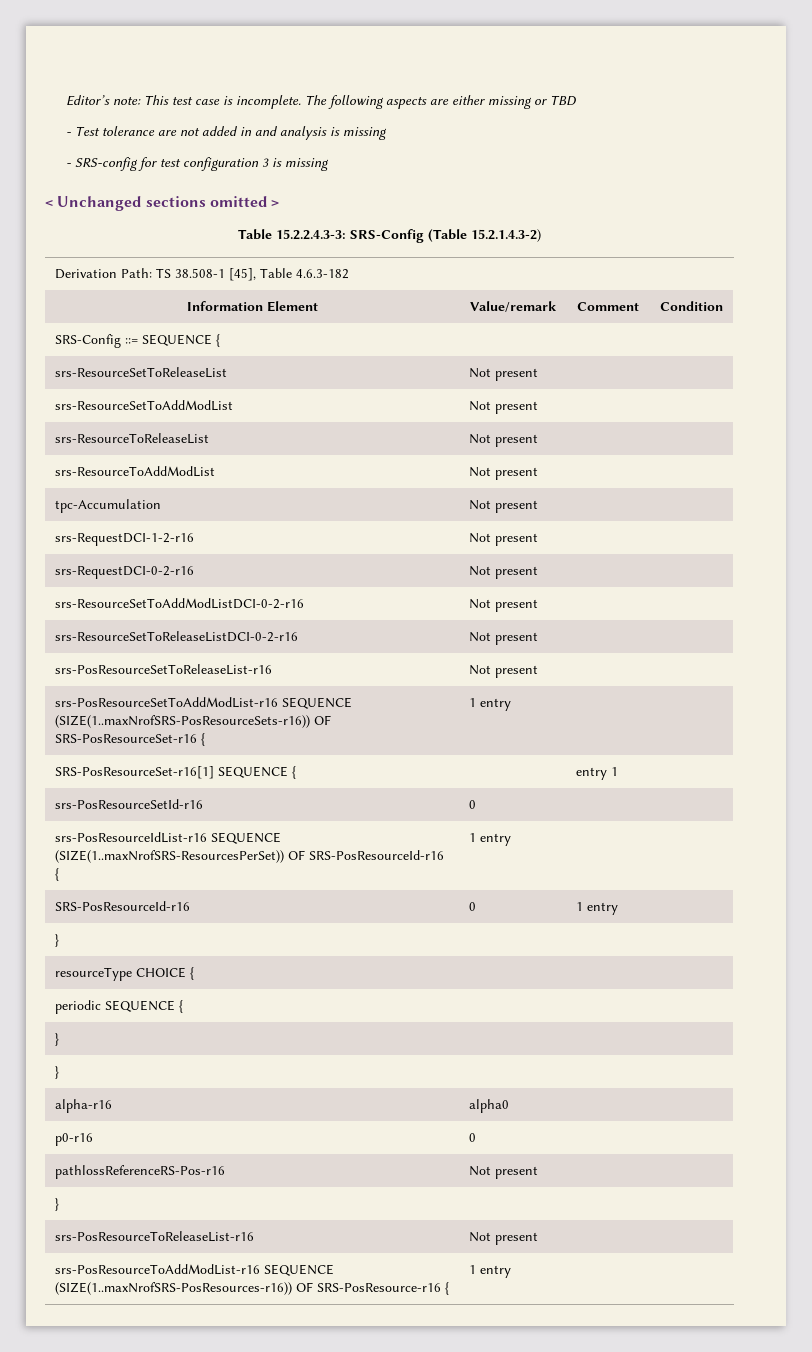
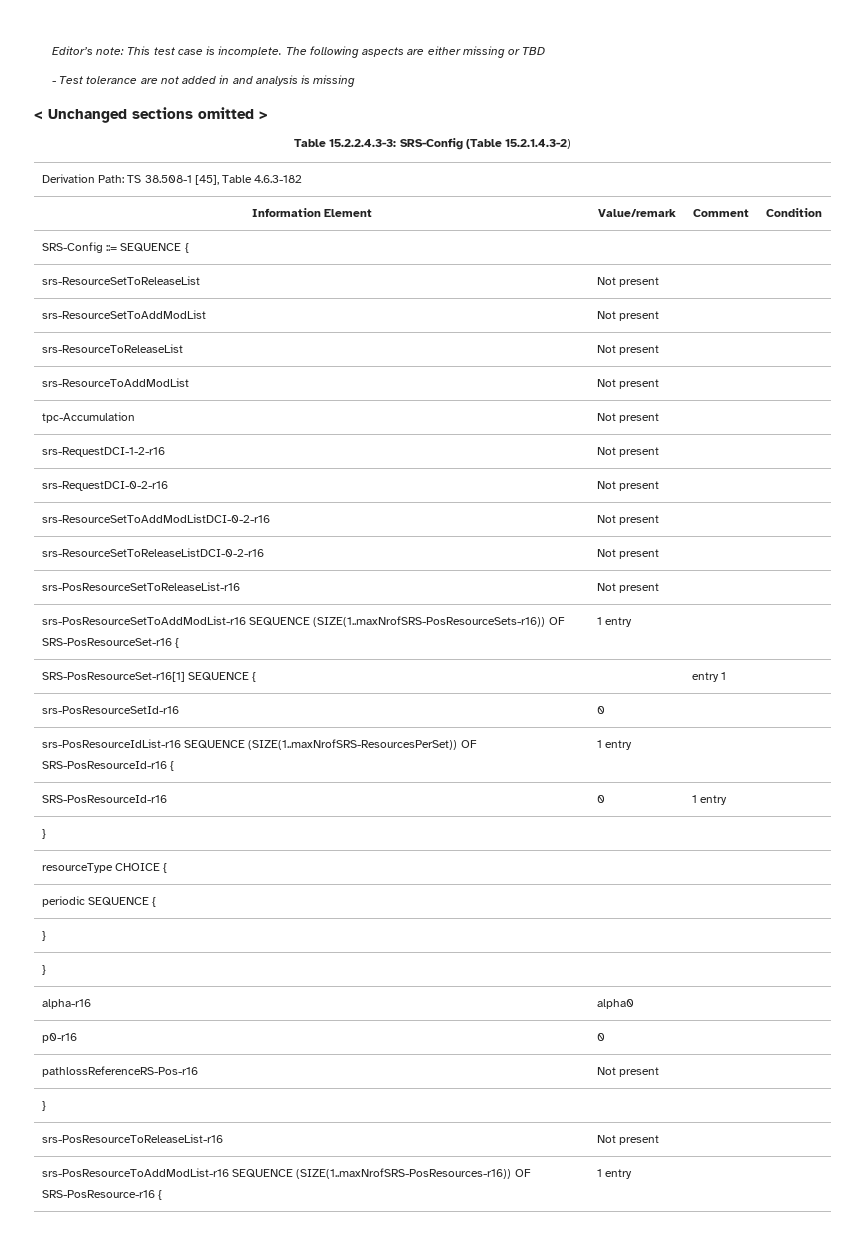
[66,157,330,171] // - SRS-config for test configuration 3 is missing -> (356, 81) none

